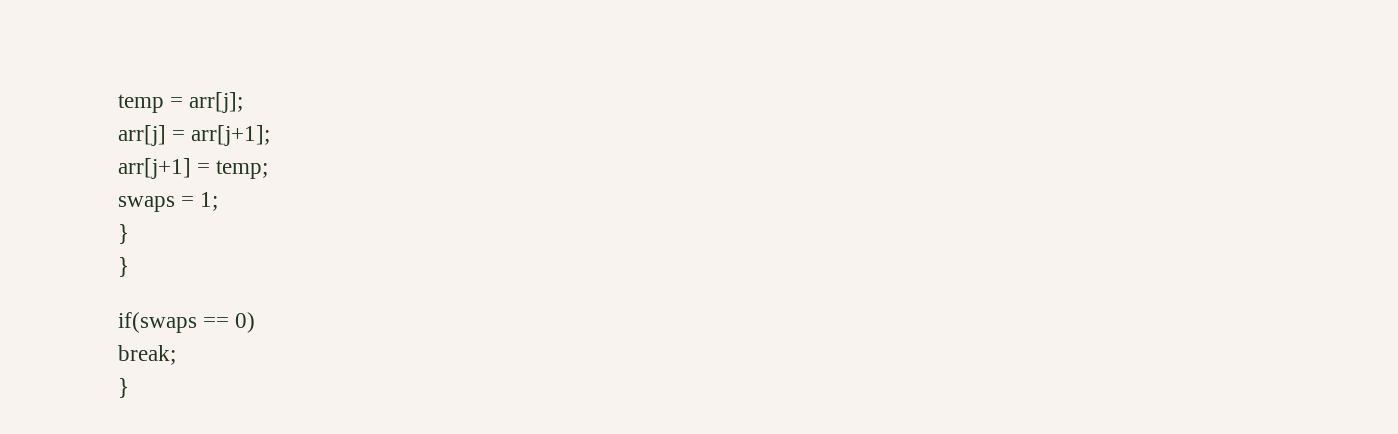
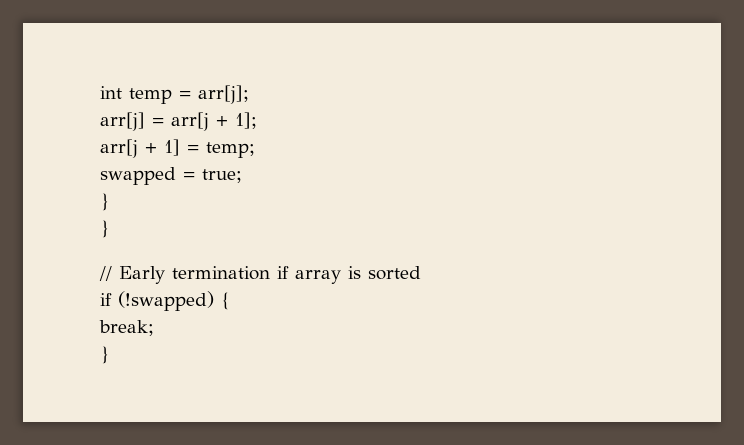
(118, 103) none -> [100,86,122,99] int
[191,125,271,146] [118,158,191,179] arr[j+1]; // arr[j+1] -> [171,112,257,131] [100,139,180,158] arr[j + 1]; // arr[j + 1]
[118,192,219,212] swaps = 1; -> [100,167,242,185] swapped = true;
[118,312,256,333] if(swaps == 0) -> [99,266,421,284] [100,291,231,311] // Early termination if array is sorted // if (!swapped) {

